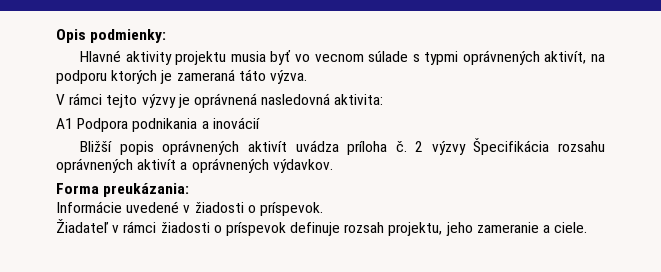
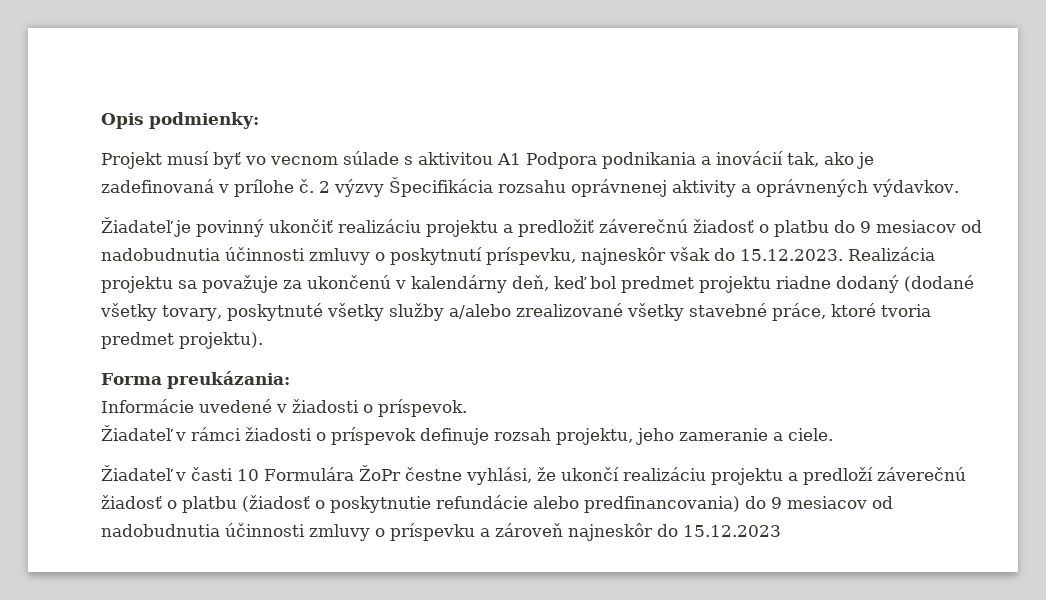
[80,50,266,65] Hlavné aktivity projektu musia -> [101,151,209,169] Projekt musí
[424,50,605,65] [56,69,307,84] [56,93,384,108] typmi oprávnených aktivít, na podporu ktorých je zameraná táto výzva. // V rámci tejto výzvy je oprávnená nasledovná aktivita: // -> [418,152,493,165] aktivitou
[80,140,388,155] // Bližší popis oprávnených aktivít uvádza príloha -> [787,152,874,169] [101,179,294,197] tak, ako je zadefinovaná v prílohe
[56,158,177,173] oprávnených aktivít -> [571,179,736,197] oprávnenej aktivity
(333, 166) none -> [101,217,982,237] [101,247,935,265] [101,275,974,293] [100,303,931,321] [101,332,263,349] // Žiadateľ je povinný ukončiť realizáciu projektu a predložiť záverečnú žiadosť o platbu do 9 mesiacov od nadobudnutia účinnosti zmluvy o poskytnutí príspevku, najneskôr však do 15.12.2023. Realizácia projektu sa považuje za ukončenú v kalendárny deň, keď bol predmet projektu riadne dodaný (dodané všetky tovary, poskytnuté všetky služby a/alebo zrealizované všetky stavebné práce, ktoré tvoria predmet projektu).
(588, 227) none -> [101,465,966,485] [101,495,893,513] [101,523,781,541] // Žiadateľ v časti 10 Formulára ŽoPr čestne vyhlási, že ukončí realizáciu projektu a predloží záverečnú žiadosť o platbu (žiadosť o poskytnutie refundácie alebo predfinancovania) do 9 mesiacov od nadobudnutia účinnosti zmluvy o príspevku a zároveň najneskôr do 15.12.2023

